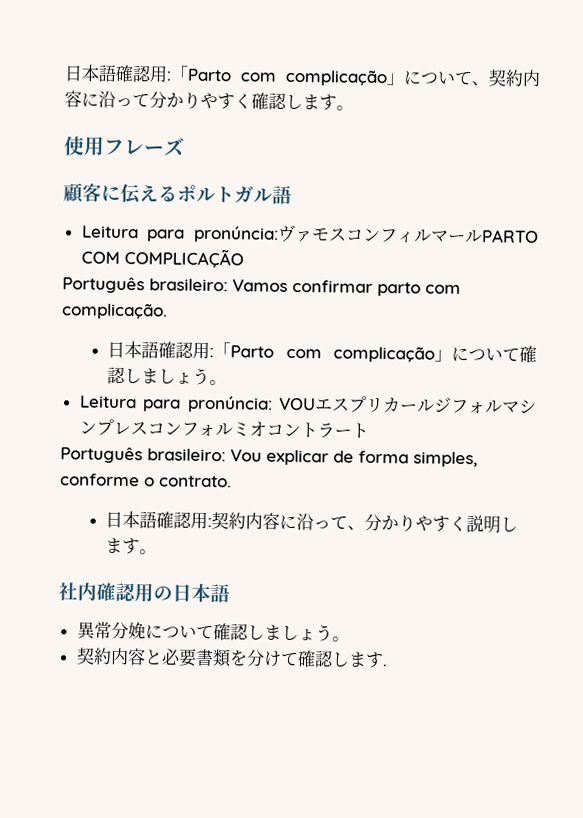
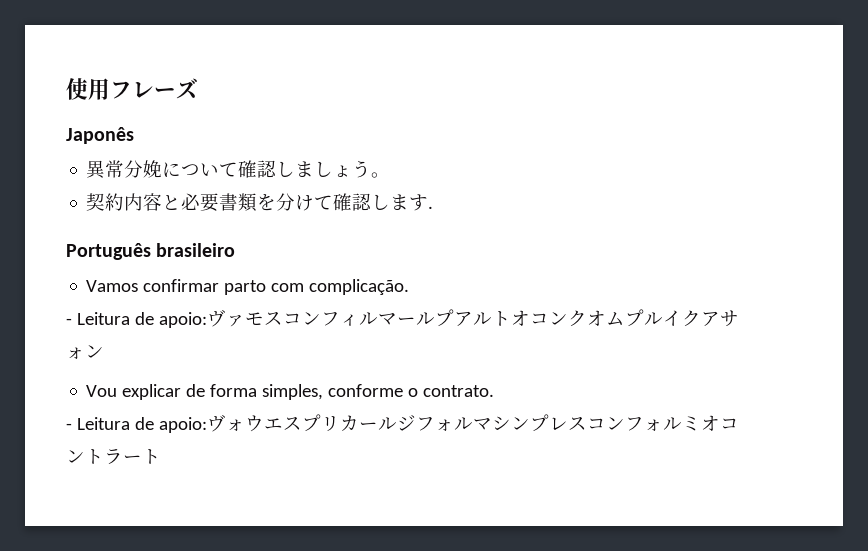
[64,64,541,87] [64,90,354,111] [63,136,185,156] [63,183,292,205] [81,224,539,243] [80,247,244,269] [62,276,461,297] [62,302,168,320] [107,341,537,363] [107,366,228,386] [79,395,537,414] [78,418,369,439] [60,446,478,468] [60,473,232,488] [105,511,519,534] [105,537,158,555] [58,582,230,603] 日本語確認用:「Parto com complicação」について、契約内容に沿って分かりやすく確認します。 // 使用フレーズ // 顧客に伝えるポルトガル語 // Leitura para pronúncia:ヴァモスコンフィルマールPARTO COM COMPLICAÇÃO // Português brasileiro: Vamos confirmar parto com complicação. // 日本語確認用:「Parto com complicação」について確認しましょう。 // Leitura para pronúncia: VOUエスプリカールジフォルマシンプレスコンフォルミオコントラート // Português brasileiro: Vou explicar de forma simples, conforme o contrato. // 日本語確認用:契約内容に沿って、分かりやすく説明します。 // 社内確認用の日本語 -> [66,78,198,100] [66,127,134,144] 使用フレーズ // Japonês
(387, 665) none -> [66,243,236,260] [86,279,410,295] [66,309,739,328] [66,345,104,359] [86,384,495,400] [66,414,739,433] [66,449,161,465] // Português brasileiro // Vamos confirmar parto com complicação. // - Leitura de apoio:ヴァモスコンフィルマールプアルトオコンクオムプルイクアサォン // Vou explicar de forma simples, conforme o contrato. // - Leitura de apoio:ヴォウエスプリカールジフォルマシンプレスコンフォルミオコントラート

